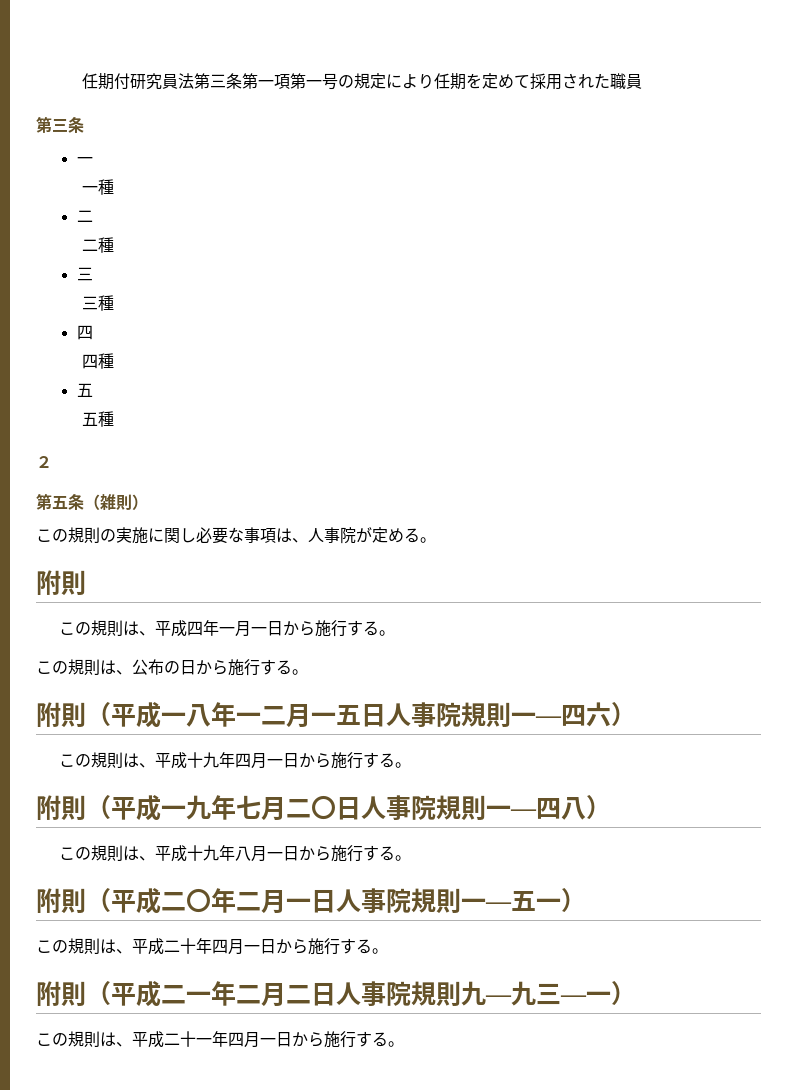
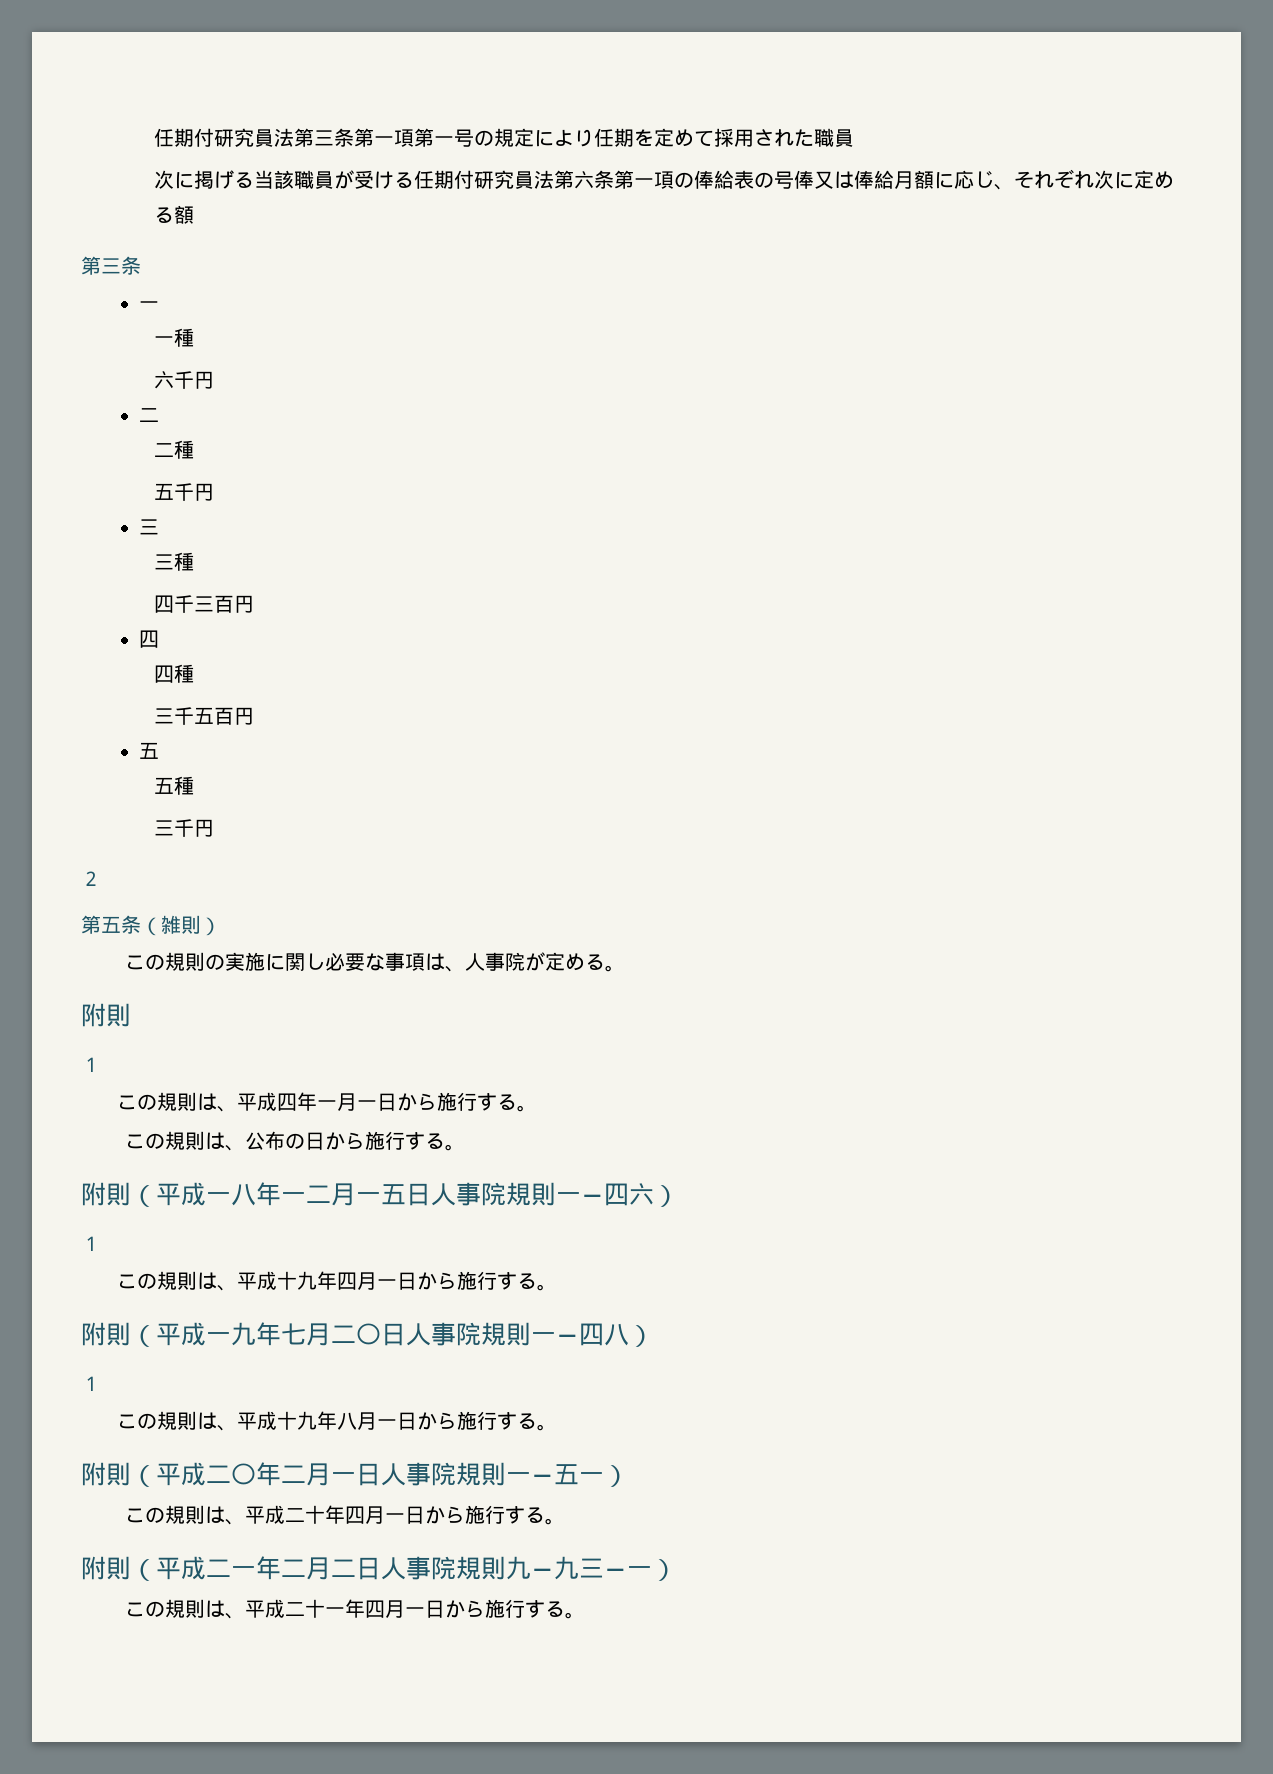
(642, 81) none -> [153,169,1174,190] [153,205,194,224] // 次に掲げる当該職員が受ける任期付研究員法第六条第一項の俸給表の号俸又は俸給月額に応じ、それぞれ次に定める額
(114, 187) none -> [153,371,214,389] // 六千円
(114, 245) none -> [153,483,214,501] // 五千円
(114, 303) none -> [153,595,254,613] // 四千三百円
(114, 361) none -> [153,707,254,725] // 三千五百円
(114, 419) none -> [153,819,214,837] // 三千円
(86, 583) none -> [81,1057,101,1072] // １
(636, 714) none -> [81,1236,101,1251] // １
(611, 807) none -> [81,1376,101,1391] // １

